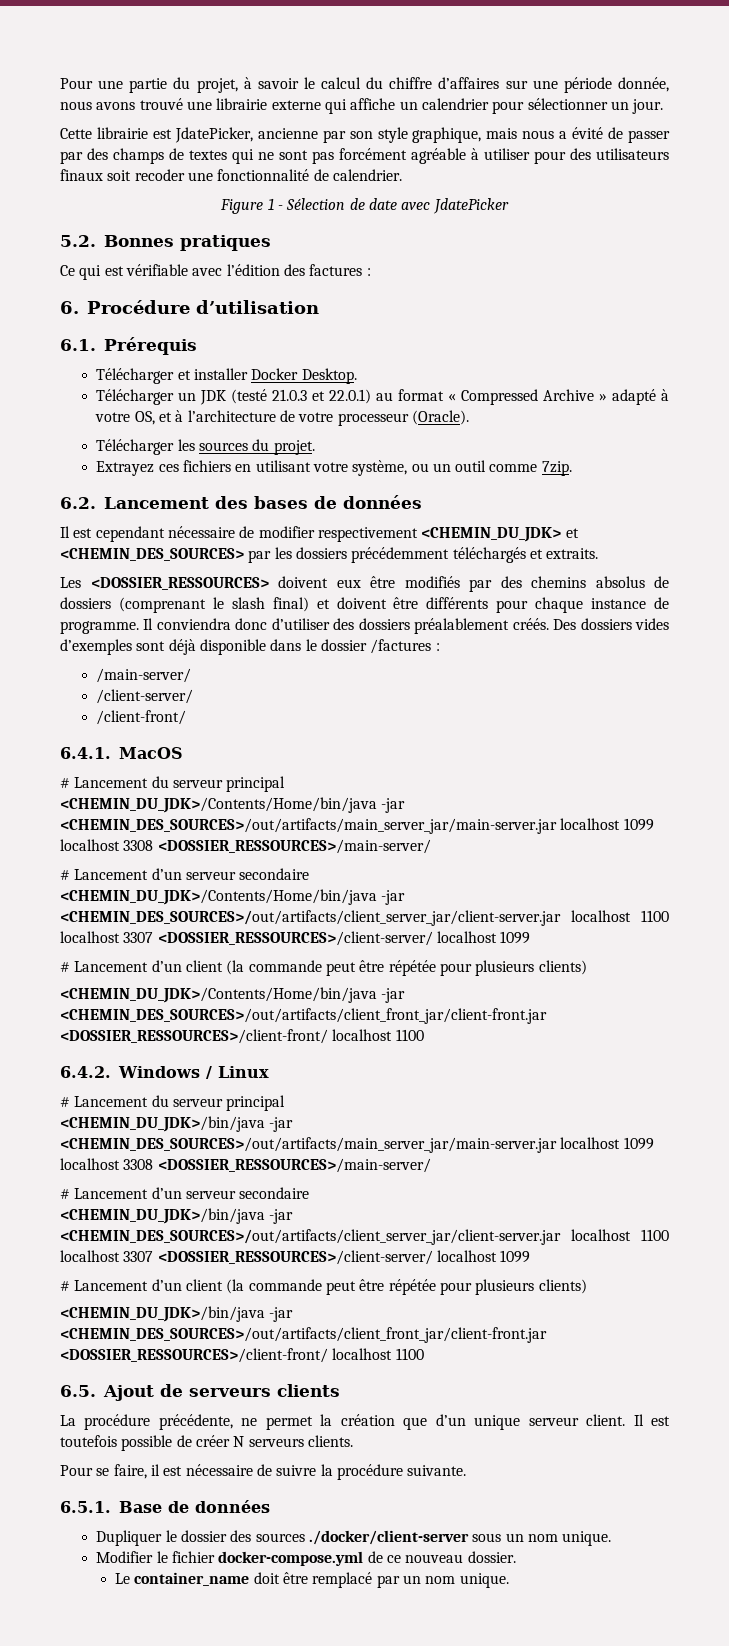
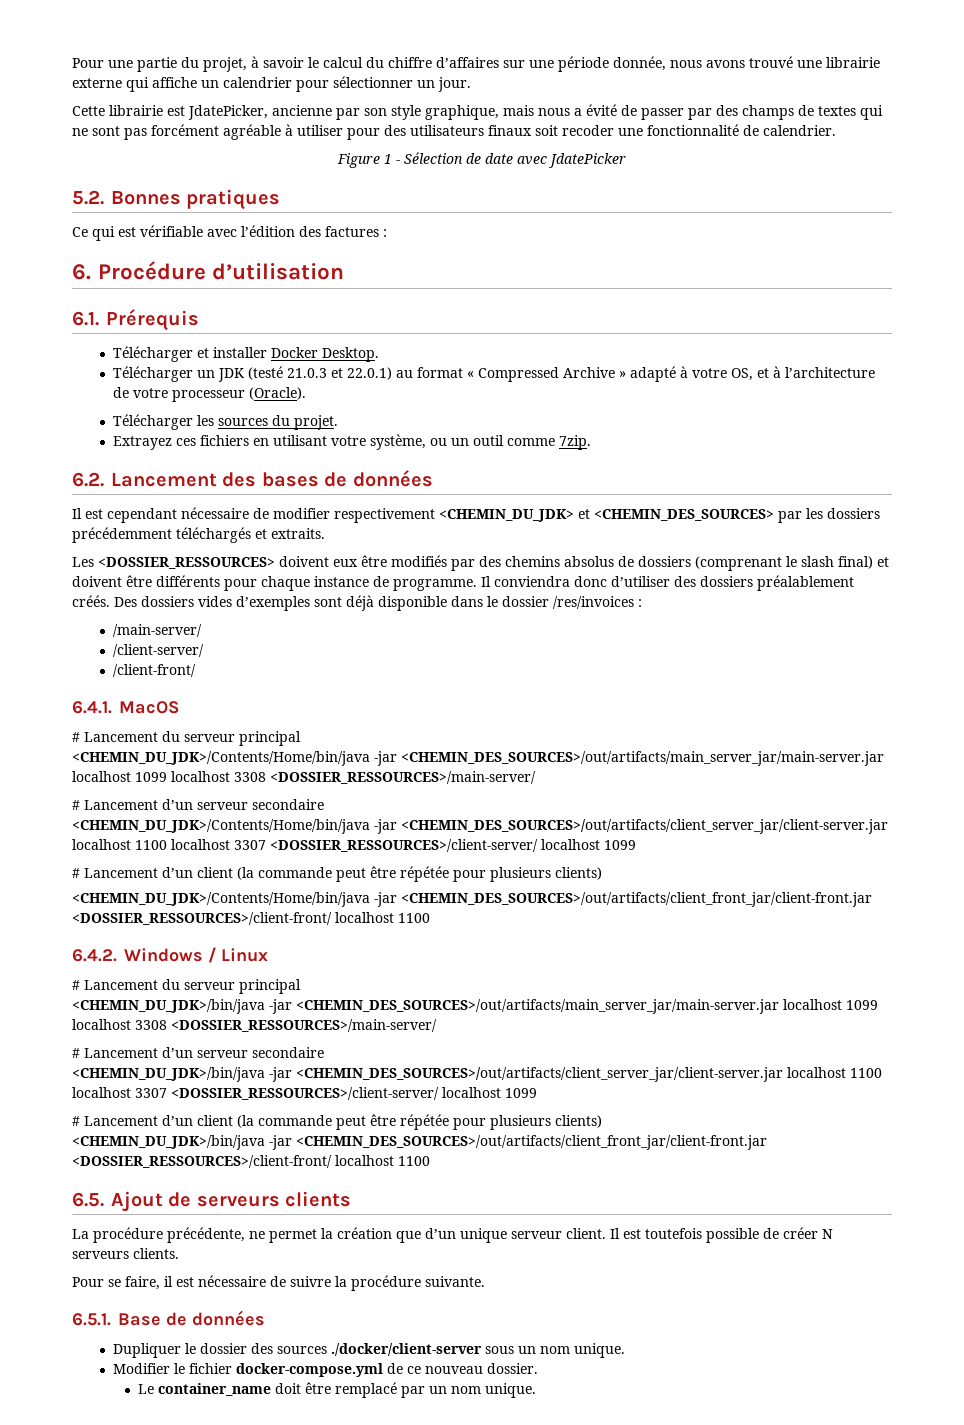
[370,639,432,654] /factures -> [553,596,634,609] /res/invoices

